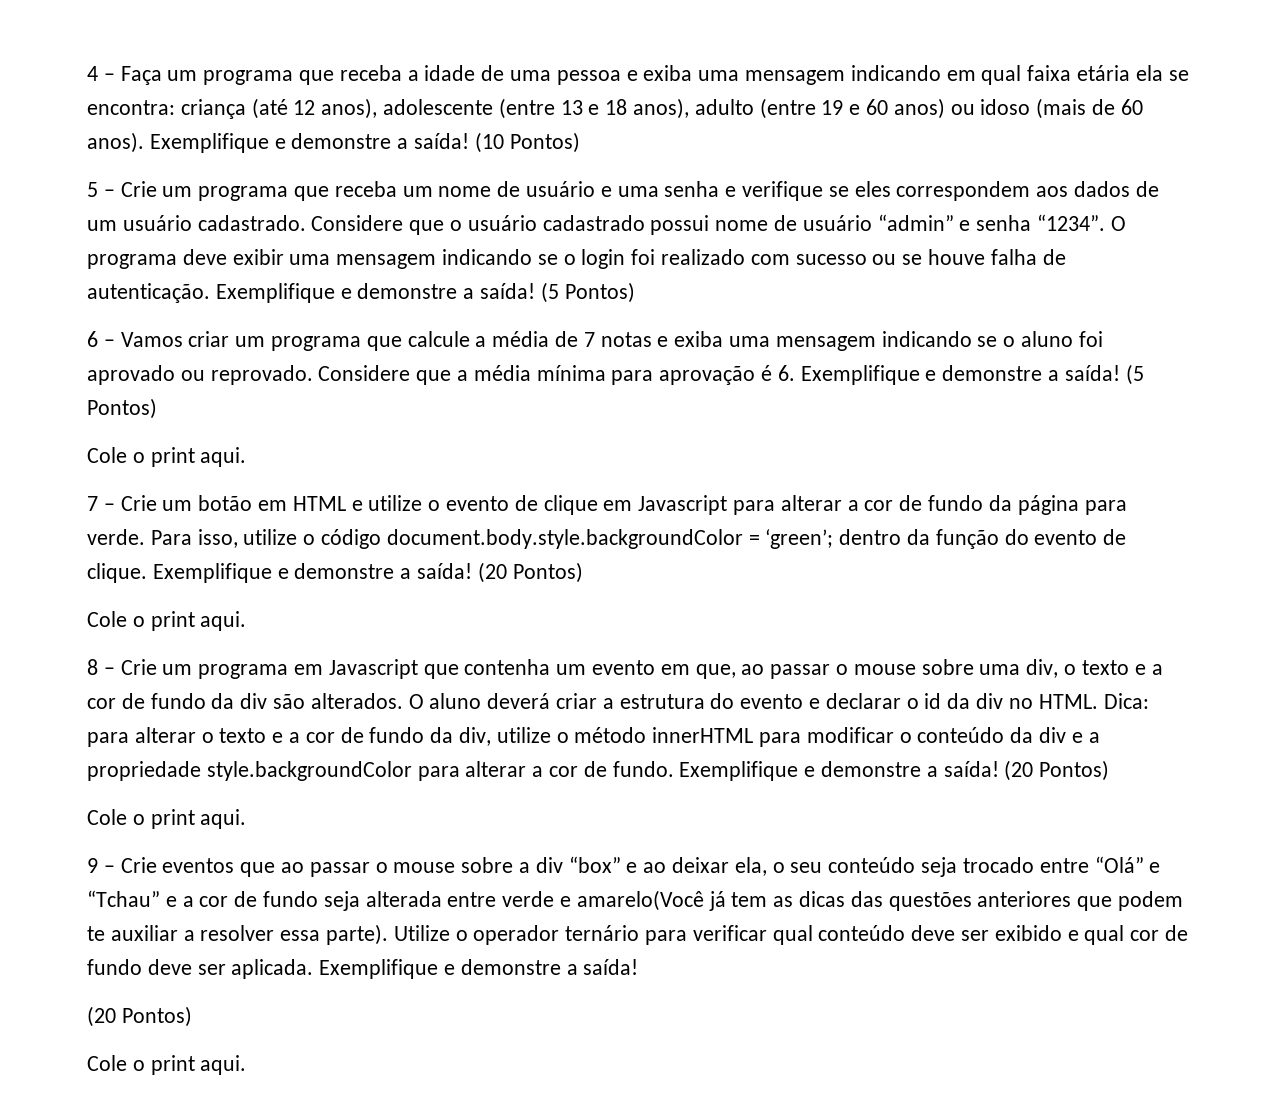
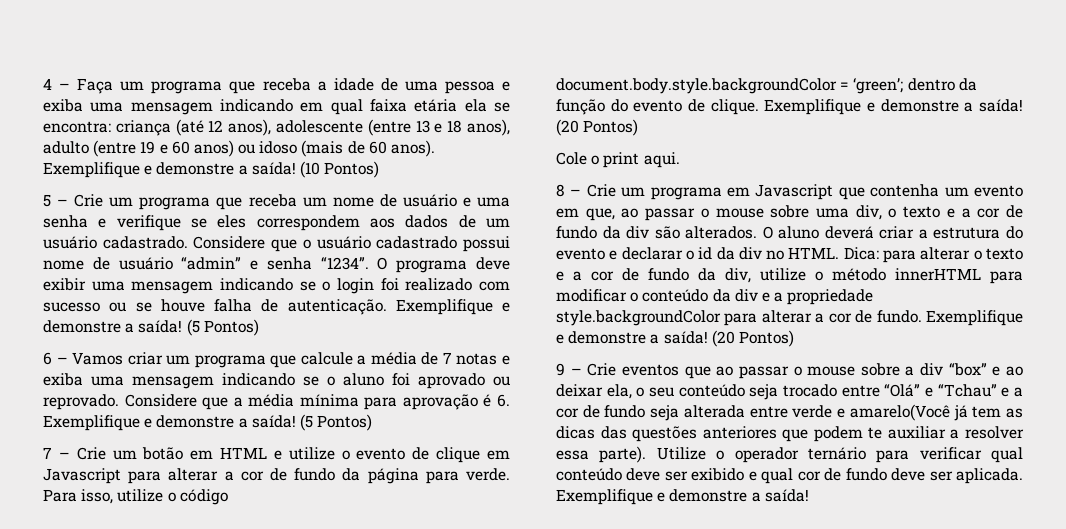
[87,447,247,467] // Cole o print aqui. -> (373, 422) none
[87,809,247,829] // Cole o print aqui. -> (794, 338) none
[87,1006,192,1027] [87,1055,247,1075] // (20 Pontos) // Cole o print aqui. -> (809, 495) none

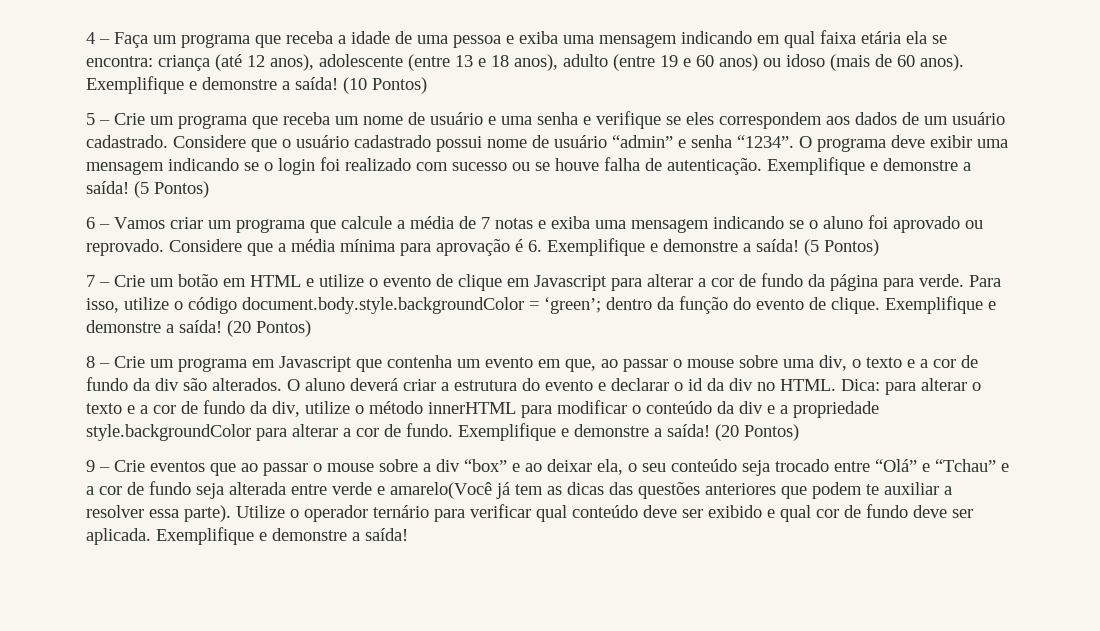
[556,152,680,168] // Cole o print aqui. -> (311, 328) none

